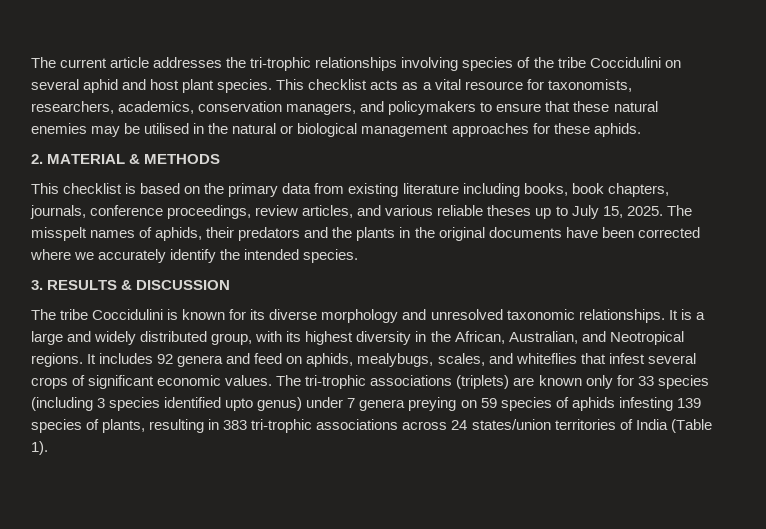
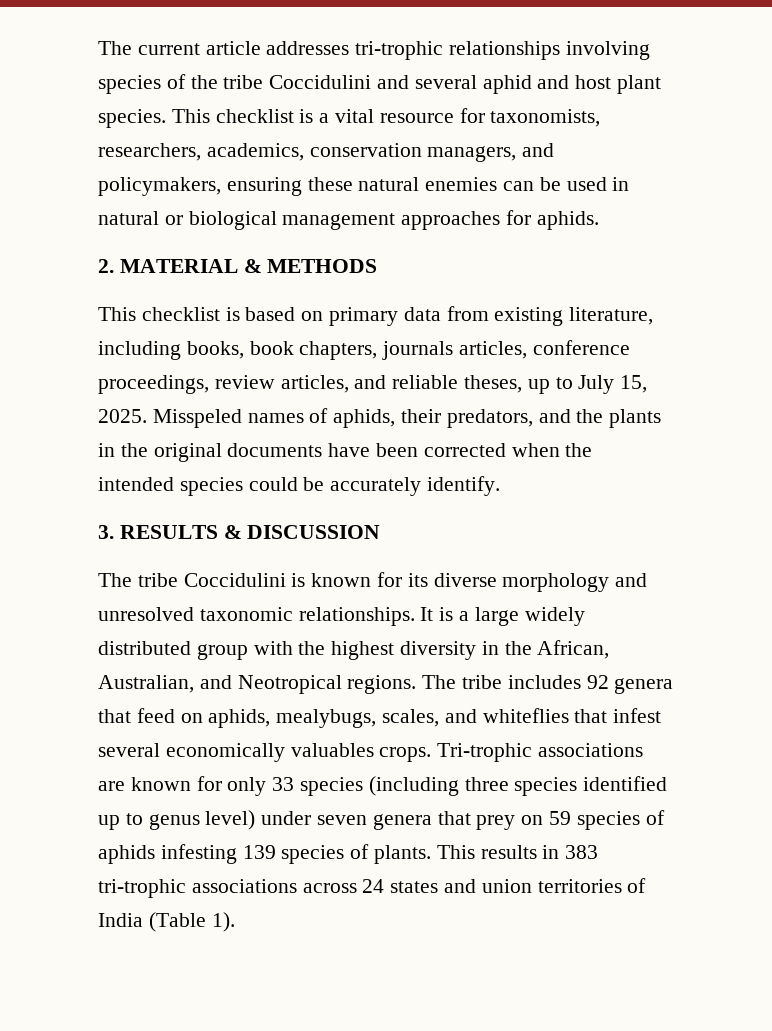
[226,57,247,68] the -> (350, 48) none
[664,60,681,68] on -> [377,75,410,89] and
[370,80,419,90] acts as -> [299,109,314,123] is
[388,101,658,115] [31,123,229,137] policymakers to ensure that these natural enemies may be utilised in the -> [98,177,630,196] policymakers, ensuring these natural enemies can be used in
[553,123,590,134] these -> (532, 217) none
[204,183,225,194] the -> (324, 316) none
[402,183,459,194] literature -> [569,307,654,325] literature,
[30,205,86,219] journals, -> [382,341,528,360] journals articles,
[385,205,532,216] various reliable theses -> [392,375,523,393] reliable theses,
[666,205,692,216] [31,227,87,241] The misspelt -> [152,409,242,428] Misspeled
[238,227,301,241] predators -> [446,409,533,428] predators,
[30,249,359,263] where we accurately identify the intended species. -> [511,443,593,457] [98,476,501,496] when the intended species could be accurately identify.
[67,331,92,342] and -> (519, 616) none
[211,331,302,345] group, with its -> [196,641,326,660] group with the
[87,354,97,364] It -> [422,675,503,689] The tribe
[226,353,251,364] and -> [98,709,131,723] that
[31,375,634,389] crops of significant economic values. The tri-trophic associations (triplets) are known only for -> [165,743,644,762] [98,776,267,796] economically valuables crops. Tri-trophic associations are known for only
[97,398,106,408] 3 -> [464,777,509,791] three
[225,397,457,411] upto genus) under 7 genera preying -> [98,810,516,830] up to genus level) under seven genera that prey
[102,419,205,433] plants, resulting -> [374,845,537,864] plants. This results
[471,419,551,430] states/union -> [390,879,532,893] states and union

